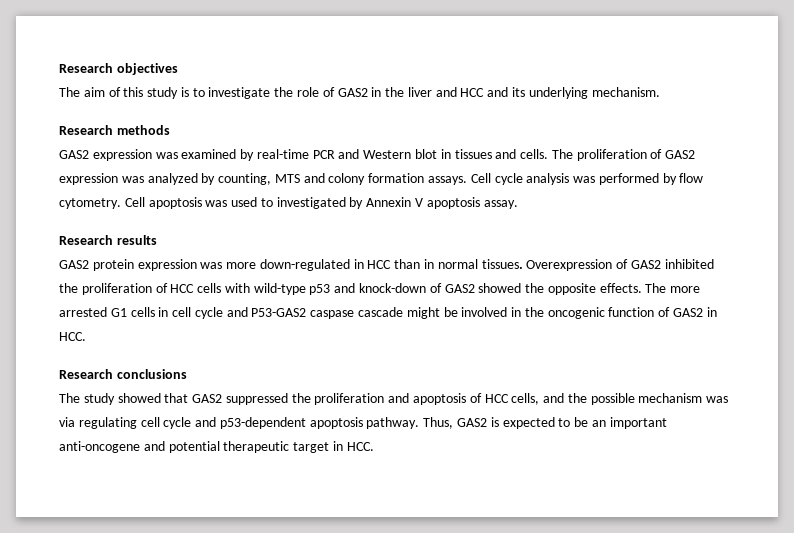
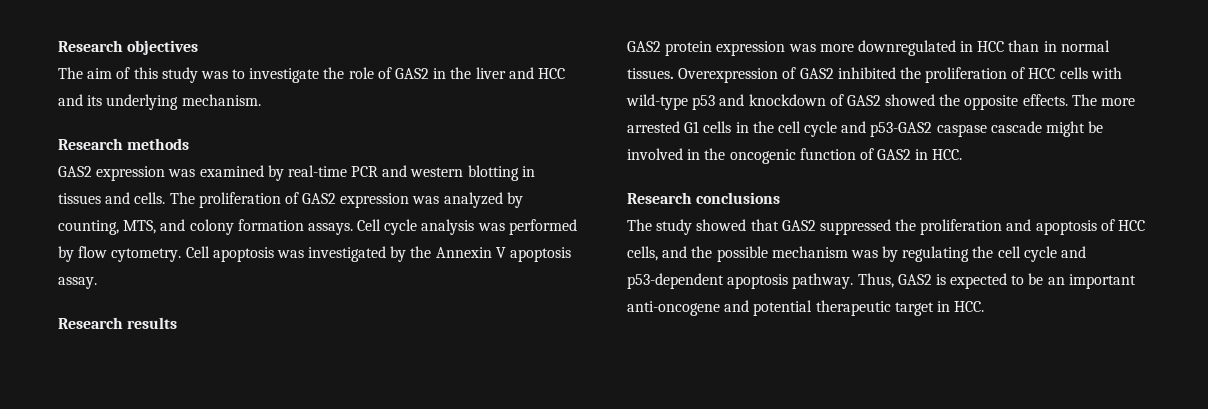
[180,87,189,97] is -> [200,71,228,79] was
[363,149,438,159] Western blot -> [410,165,519,181] western blotting
[274,174,300,183] MTS -> [123,220,157,234] MTS,
[231,197,273,207] used to -> (304, 254) none
(364, 203) none -> [410,246,432,258] the
[259,259,350,271] down-regulated -> [857,40,956,56] downregulated
[359,283,427,293] knock-down -> [748,94,826,106] knockdown
[172,307,307,319] cell cycle and P53-GAS2 -> [752,121,933,137] the cell cycle and p53-GAS2
[59,417,137,429] via regulating -> [882,246,994,262] by regulating the

